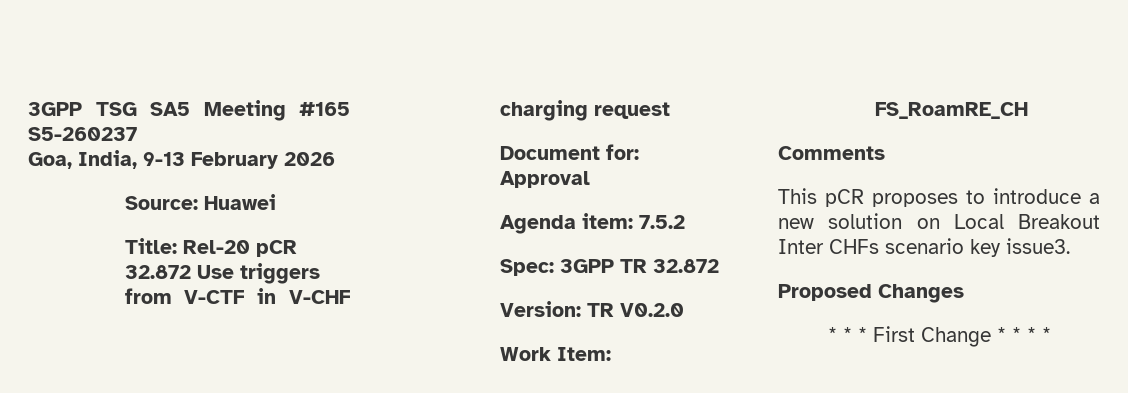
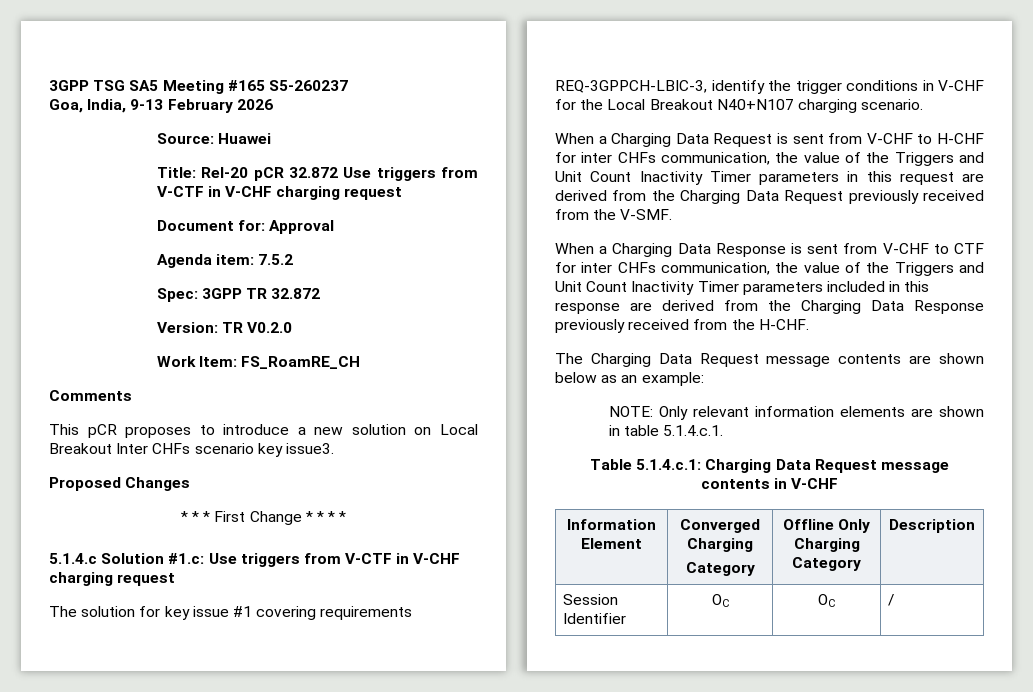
(1051, 334) none -> [49,553,461,567] [49,572,176,586] [49,606,413,620] [555,80,984,94] [555,99,924,113] [555,133,984,147] [555,152,984,166] [555,171,984,185] [555,190,984,204] [555,209,673,220] [555,243,984,257] [555,262,984,276] [555,281,930,295] [555,300,984,314] [555,319,809,333] [555,353,984,367] [555,372,704,386] [608,406,984,420] [608,425,724,436] [590,459,949,473] [700,478,839,489] [567,519,656,530] [581,538,642,549] [680,519,760,533] [687,538,753,552] [685,562,755,576] [782,519,871,533] [793,538,860,552] [792,557,861,571] [889,519,975,533] [562,594,618,605] [562,613,626,624] [711,594,729,607] [818,594,835,607] [887,594,894,606] // 5.1.4.c Solution #1.c: Use triggers from V-CTF in V-CHF charging request // The solution for key issue #1 covering requirements REQ-3GPPCH-LBIC-3, identify the trigger conditions in V-CHF for the Local Breakout N40+N107 charging scenario. // When a Charging Data Request is sent from V-CHF to H-CHF for inter CHFs communication, the value of the Triggers and Unit Count Inactivity Timer parameters in this request are derived from the Charging Data Request previously received from the V-SMF. // When a Charging Data Response is sent from V-CHF to CTF for inter CHFs communication, the value of the Triggers and Unit Count Inactivity Timer parameters included in this response are derived from the Charging Data Response previously received from the H-CHF. // The Charging Data Request message contents are shown below as an example: // NOTE: Only relevant information elements are shown in table 5.1.4.c.1. // Table 5.1.4.c.1: Charging Data Request message contents in V-CHF // Information Element | Converged Charging // Category | Offline Only Charging Category | Description // Session Identifier | OC | OC | /

